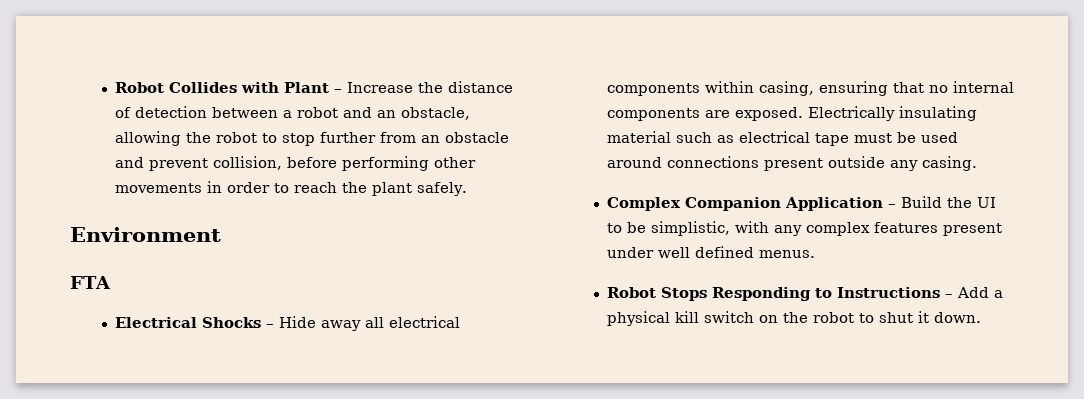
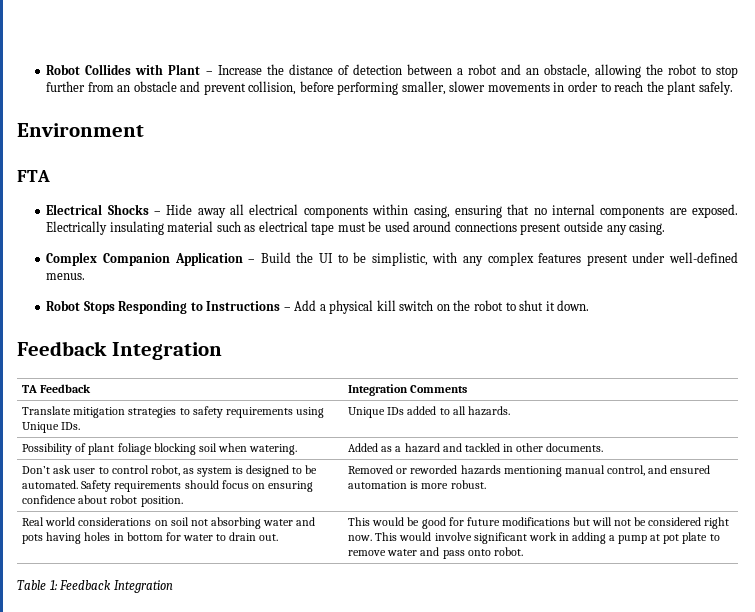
[433,157,476,168] other -> [401,81,486,95] smaller, slower
[657,246,754,258] well defined -> [669,252,738,263] well-defined
(981, 317) none -> [17,341,222,360] [22,384,92,393] [348,384,468,396] [22,406,324,418] [22,422,81,433] [348,406,510,418] [22,443,297,455] [348,443,604,453] [22,465,318,477] [22,480,313,492] [22,495,183,507] [348,465,711,477] [348,480,486,489] [22,517,316,529] [22,532,279,544] [348,517,730,529] [348,532,720,544] [348,547,523,559] [17,580,173,593] // Feedback Integration // TA Feedback | Integration Comments // Translate mitigation strategies to safety requirements using Unique IDs. | Unique IDs added to all hazards. // Possibility of plant foliage blocking soil when watering. | Added as a hazard and tackled in other documents. // Don’t ask user to control robot, as system is designed to be automated. Safety requirements should focus on ensuring confidence about robot position. | Removed or reworded hazards mentioning manual control, and ensured automation is more robust. // Real world considerations on soil not absorbing water and pots having holes in bottom for water to drain out. | This would be good for future modifications but will not be considered right now. This would involve significant work in adding a pump at pot plate to remove water and pass onto robot. // Table 1: Feedback Integration

